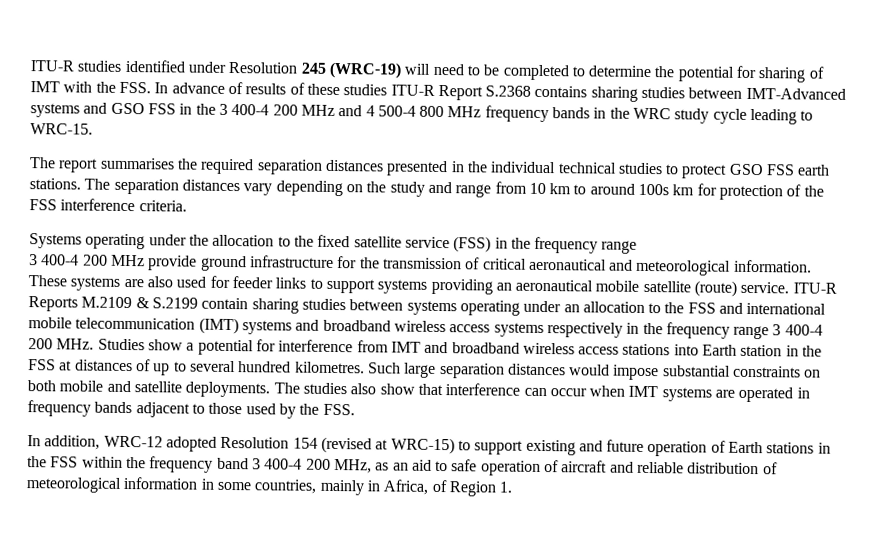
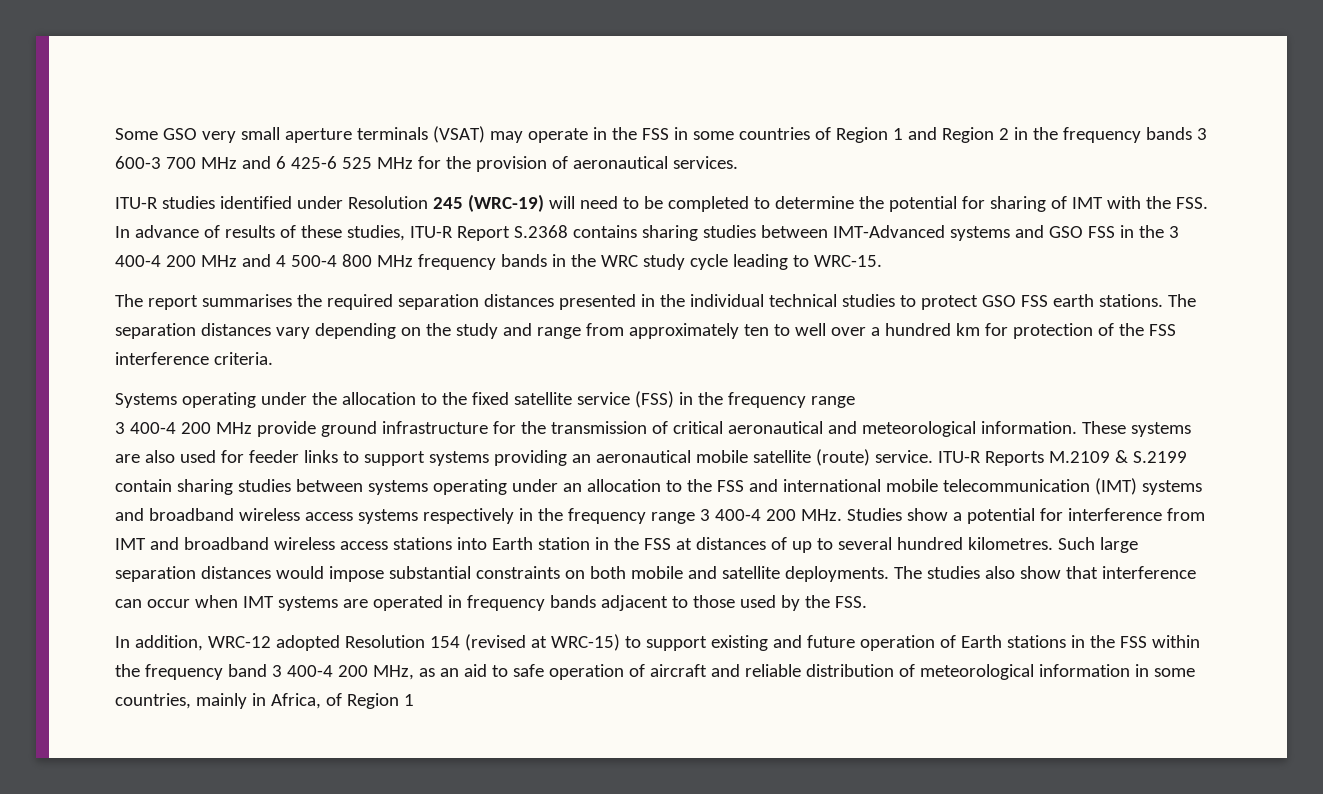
(30, 66) none -> [115,126,1207,143] [115,156,738,172] Some GSO very small aperture terminals (VSAT) may operate in the FSS in some countries of Region 1 and Region 2 in the frequency bands 3 600-3 700 MHz and 6 425-6 525 MHz for the provision of aeronautical services. //
[343,84,388,96] studies -> [346,225,405,241] studies,
[528,182,670,196] 10 km to around 100s -> [628,323,951,339] approximately ten to well over a hundred
[499,481,513,493] 1. -> [403,694,414,706] 1

